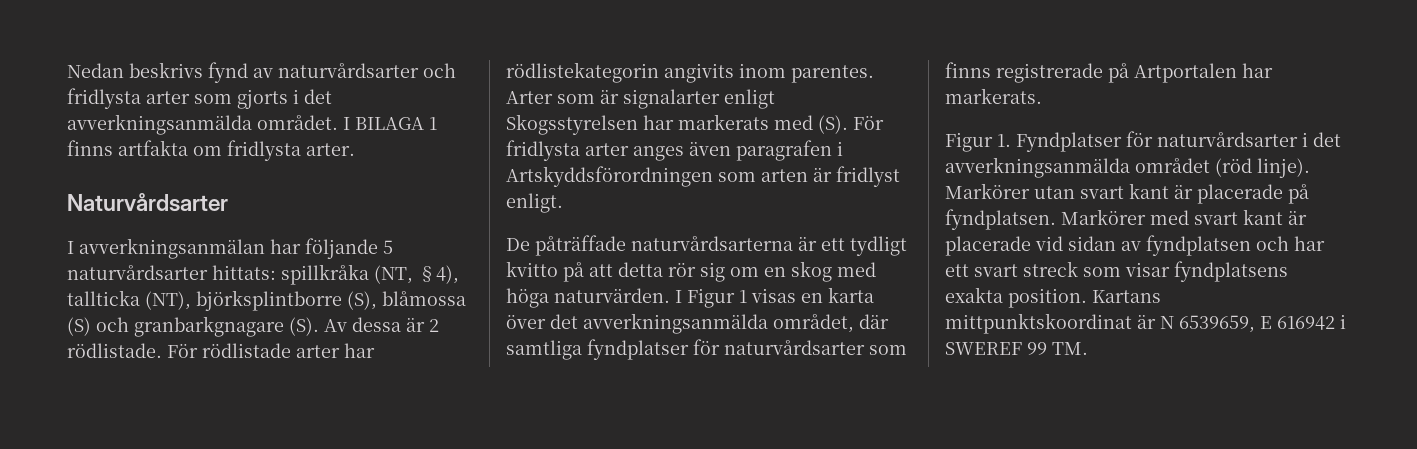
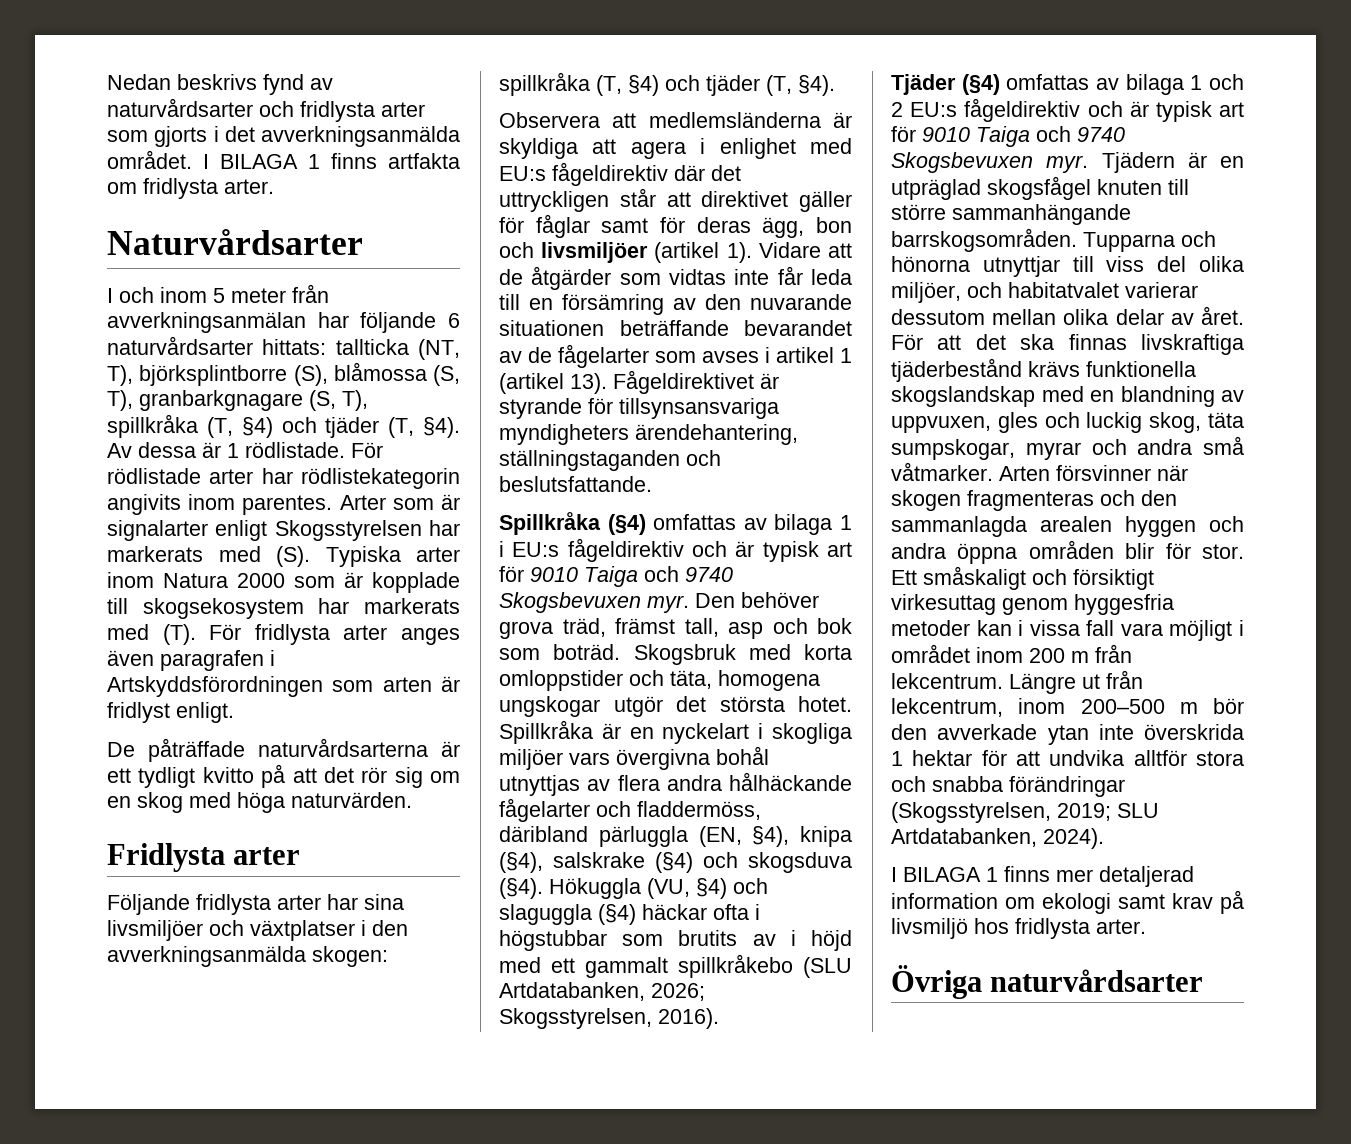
(74, 247) none -> [119,284,329,303] och inom 5 meter från
[383,240,393,254] 5 -> [448,313,460,328] 6
[281,264,459,285] [67,290,466,311] [67,316,319,337] spillkråka (NT, §4), tallticka (NT), björksplintborre (S), blåmossa (S) och granbarkgnagare (S). -> [335,339,460,360] [107,362,460,386] [107,390,368,411] [107,414,460,438] tallticka (NT, T), björksplintborre (S), blåmossa (S, T), granbarkgnagare (S, T), spillkråka (T, §4) och tjäder (T, §4).
[429,319,439,332] 2 -> [227,443,239,458] 1
(848, 124) none -> [325,546,460,567] [107,572,460,593] [107,598,460,619] [107,624,196,645] Typiska arter inom Natura 2000 som är kopplade till skogsekosystem har markerats med (T).
[618,262,663,277] detta -> [323,767,354,783] det
[675,287,874,308] [506,313,889,334] [506,339,907,360] [945,62,1273,83] [945,88,1042,104] [945,131,1341,152] [945,157,1310,178] [945,183,1309,204] [945,209,1307,230] [945,235,1325,256] [945,261,1288,282] [945,287,1161,308] [945,313,1346,334] [945,342,1088,355] I Figur 1 visas en karta över det avverkningsanmälda området, där samtliga fyndplatser för naturvårdsarter som finns registrerade på Artportalen har markerats. // Figur 1. Fyndplatser för naturvårdsarter i det avverkningsanmälda området (röd linje). Markörer utan svart kant är placerade på fyndplatsen. Markörer med svart kant är placerade vid sidan av fyndplatsen och har ett svart streck som visar fyndplatsens exakta position. Kartans mittpunktskoordinat är N 6539659, E 616942 i SWEREF 99 TM. -> [107,843,301,872] [107,894,404,915] [107,920,408,941] [107,946,388,967] [499,72,835,96] [499,112,852,128] [499,138,852,159] [499,162,741,186] [499,188,852,212] [499,214,852,238] [499,242,852,263] [499,266,852,290] [499,294,852,315] [499,320,852,336] [499,344,852,368] [499,370,779,394] [499,398,779,419] [499,424,798,445] [499,450,721,471] [499,476,652,492] [499,512,852,535] [499,538,852,562] [499,566,733,587] [499,592,819,613] [499,618,852,639] [499,644,852,665] [499,670,820,691] [499,696,852,717] [499,720,852,744] [499,746,769,770] [499,772,852,796] [499,798,761,822] [499,826,852,847] [499,852,852,873] [499,878,768,899] [499,904,760,925] [499,930,852,951] [499,954,852,978] [499,982,705,1001] [499,1008,719,1029] [891,74,1244,95] [891,98,1244,122] [891,126,1125,147] [891,152,1244,173] [891,176,1189,200] [891,204,1131,225] [891,228,1216,252] [891,256,1244,277] [891,282,1198,303] [891,306,1244,325] [891,334,1244,355] [891,358,1196,382] [891,386,1244,407] [891,412,1244,433] [891,436,1244,460] [891,462,1188,481] [891,490,1177,511] [891,516,1244,537] [891,540,1244,564] [891,566,1154,590] [891,594,1174,615] [891,620,1244,641] [891,644,1132,663] [891,670,1143,694] [891,698,1244,717] [891,724,1244,745] [891,750,1244,766] [891,776,1125,797] [891,802,1159,823] [891,828,1104,849] [891,866,1194,887] [891,890,1244,914] [891,918,1146,939] [891,965,1204,999] // Fridlysta arter // Följande fridlysta arter har sina livsmiljöer och växtplatser i den avverkningsanmälda skogen: spillkråka (T, §4) och tjäder (T, §4). // Observera att medlemsländerna är skyldiga att agera i enlighet med EU:s fågeldirektiv där det uttryckligen står att direktivet gäller för fåglar samt för deras ägg, bon och livsmiljöer (artikel 1). Vidare att de åtgärder som vidtas inte får leda till en försämring av den nuvarande situationen beträffande bevarandet av de fågelarter som avses i artikel 1 (artikel 13). Fågeldirektivet är styrande för tillsynsansvariga myndigheters ärendehantering, ställningstaganden och beslutsfattande. // Spillkråka (§4) omfattas av bilaga 1 i EU:s fågeldirektiv och är typisk art för 9010 Taiga och 9740 Skogsbevuxen myr. Den behöver grova träd, främst tall, asp och bok som boträd. Skogsbruk med korta omloppstider och täta, homogena ungskogar utgör det största hotet. Spillkråka är en nyckelart i skogliga miljöer vars övergivna bohål utnyttjas av flera andra hålhäckande fågelarter och fladdermöss, däribland pärluggla (EN, §4), knipa (§4), salskrake (§4) och skogsduva (§4). Hökuggla (VU, §4) och slaguggla (§4) häckar ofta i högstubbar som brutits av i höjd med ett gammalt spillkråkebo (SLU Artdatabanken, 2026; Skogsstyrelsen, 2016). // Tjäder (§4) omfattas av bilaga 1 och 2 EU:s fågeldirektiv och är typisk art för 9010 Taiga och 9740 Skogsbevuxen myr. Tjädern är en utpräglad skogsfågel knuten till större sammanhängande barrskogsområden. Tupparna och hönorna utnyttjar till viss del olika miljöer, och habitatvalet varierar dessutom mellan olika delar av året. För att det ska finnas livskraftiga tjäderbestånd krävs funktionella skogslandskap med en blandning av uppvuxen, gles och luckig skog, täta sumpskogar, myrar och andra små våtmarker. Arten försvinner när skogen fragmenteras och den sammanlagda arealen hyggen och andra öppna områden blir för stor. Ett småskaligt och försiktigt virkesuttag genom hyggesfria metoder kan i vissa fall vara möjligt i området inom 200 m från lekcentrum. Längre ut från lekcentrum, inom 200–500 m bör den avverkade ytan inte överskrida 1 hektar för att undvika alltför stora och snabba förändringar (Skogsstyrelsen, 2019; SLU Artdatabanken, 2024). // I BILAGA 1 finns mer detaljerad information om ekologi samt krav på livsmiljö hos fridlysta arter. // Övriga naturvårdsarter

